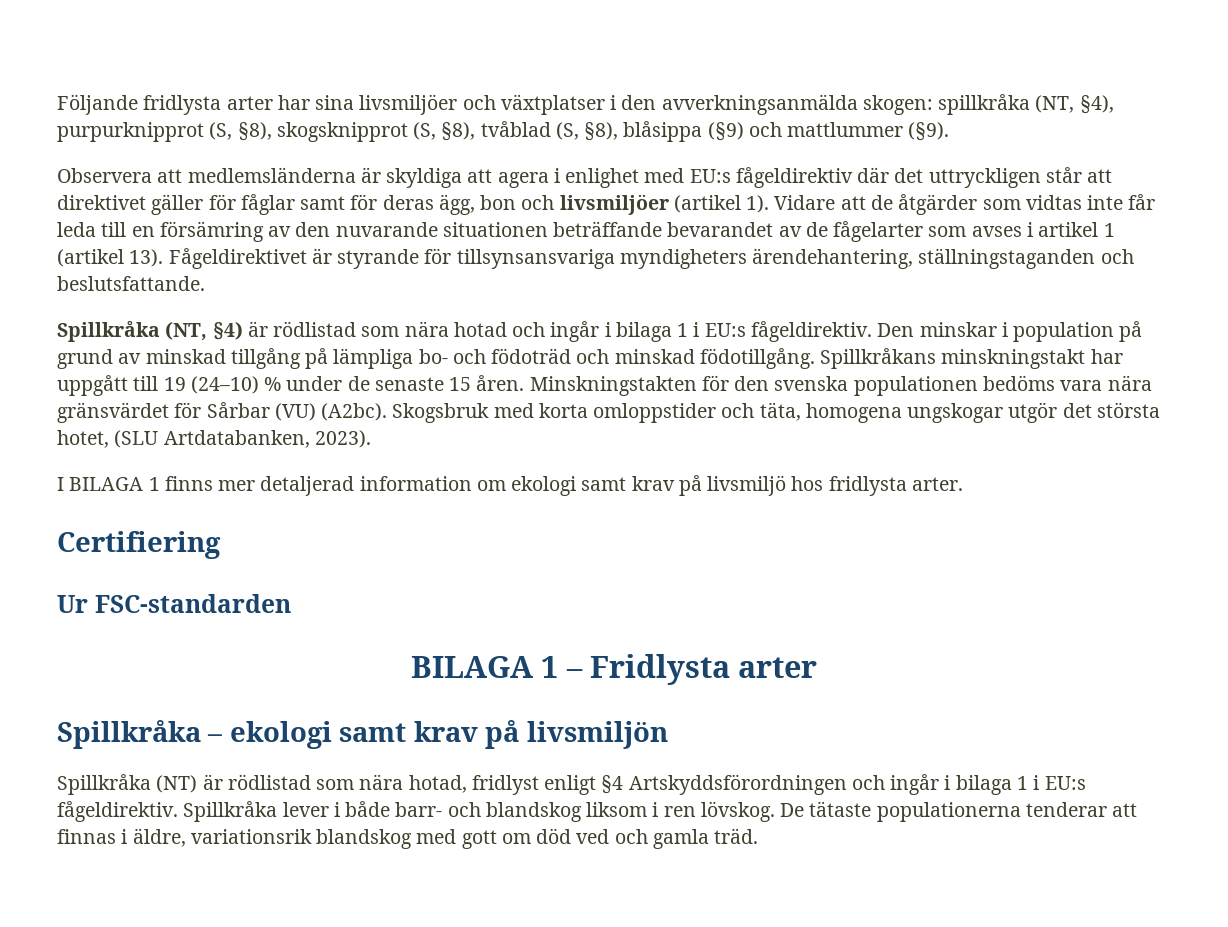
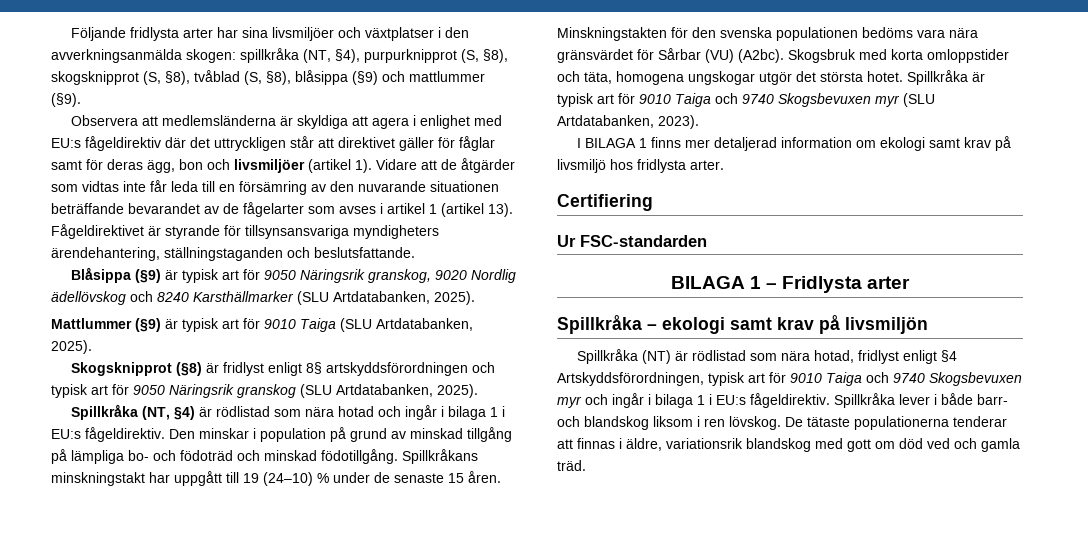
(205, 283) none -> [71,267,517,283] [51,291,475,305] [51,318,473,332] [51,340,92,354] [71,362,496,376] [51,384,478,398] // Blåsippa (§9) är typisk art för 9050 Näringsrik granskog, 9020 Nordlig ädellövskog och 8240 Karsthällmarker (SLU Artdatabanken, 2025). // Mattlummer (§9) är typisk art för 9010 Taiga (SLU Artdatabanken, 2025). // Skogsknipprot (§8) är fridlyst enligt 8§ artskyddsförordningen och typisk art för 9050 Näringsrik granskog (SLU Artdatabanken, 2025).
[57,430,109,448] hotet, -> [867,70,985,85] [557,93,900,107] hotet. Spillkråka är typisk art för 9010 Taiga och 9740 Skogsbevuxen myr
[628,774,847,795] Artskyddsförordningen -> [557,372,1022,386] [557,396,582,408] Artskyddsförordningen, typisk art för 9010 Taiga och 9740 Skogsbevuxen myr

